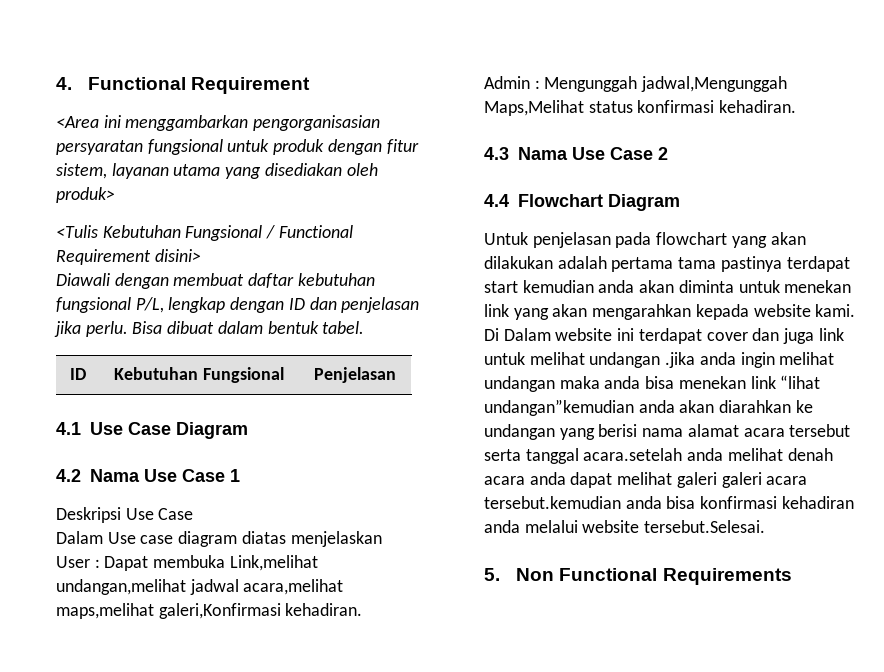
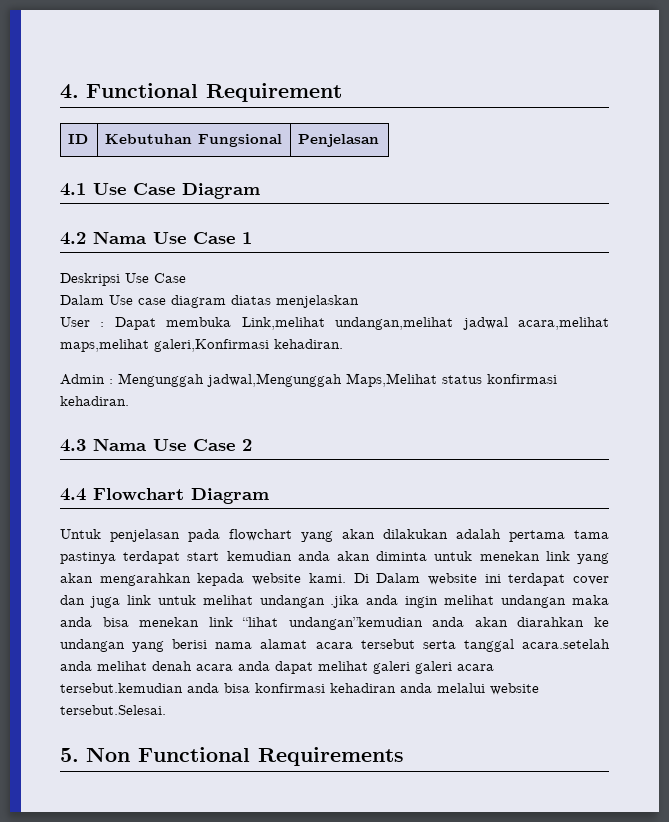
[56,115,381,131] [56,139,419,155] [56,163,378,179] [56,187,115,203] [56,225,353,241] [56,249,201,265] [56,273,375,289] [56,297,420,313] [54,321,365,337] // <Area ini menggambarkan pengorganisasian persyaratan fungsional untuk produk dengan fitur sistem, layanan utama yang disediakan oleh produk> // <Tulis Kebutuhan Fungsional / Functional Requirement disini> // Diawali dengan membuat daftar kebutuhan fungsional P/L, lengkap dengan ID dan penjelasan jika perlu. Bisa dibuat dalam bentuk tabel. -> (343, 92) none

